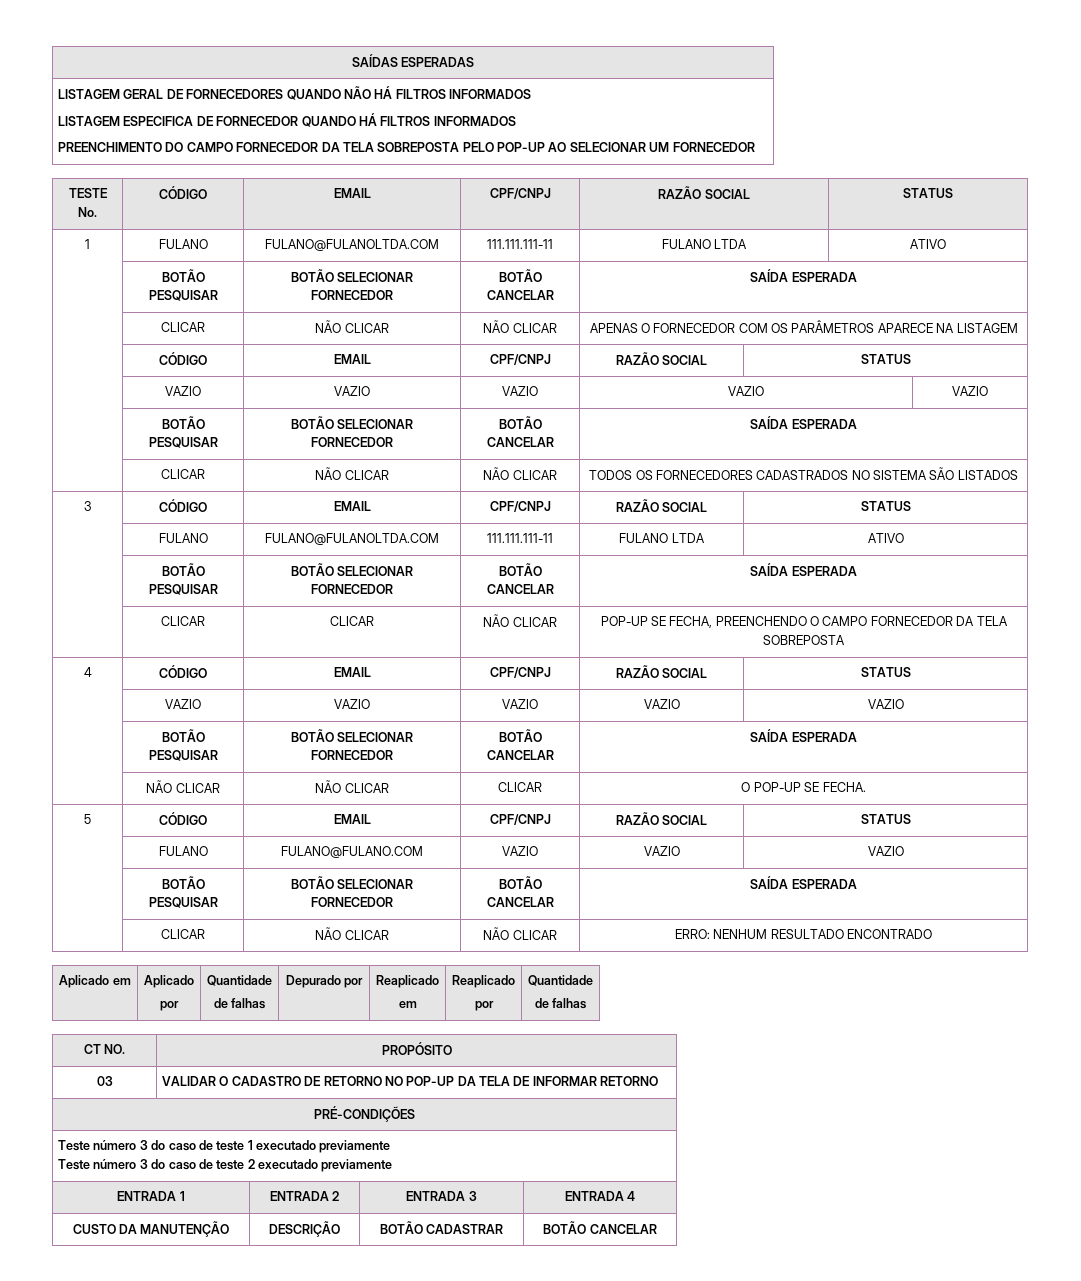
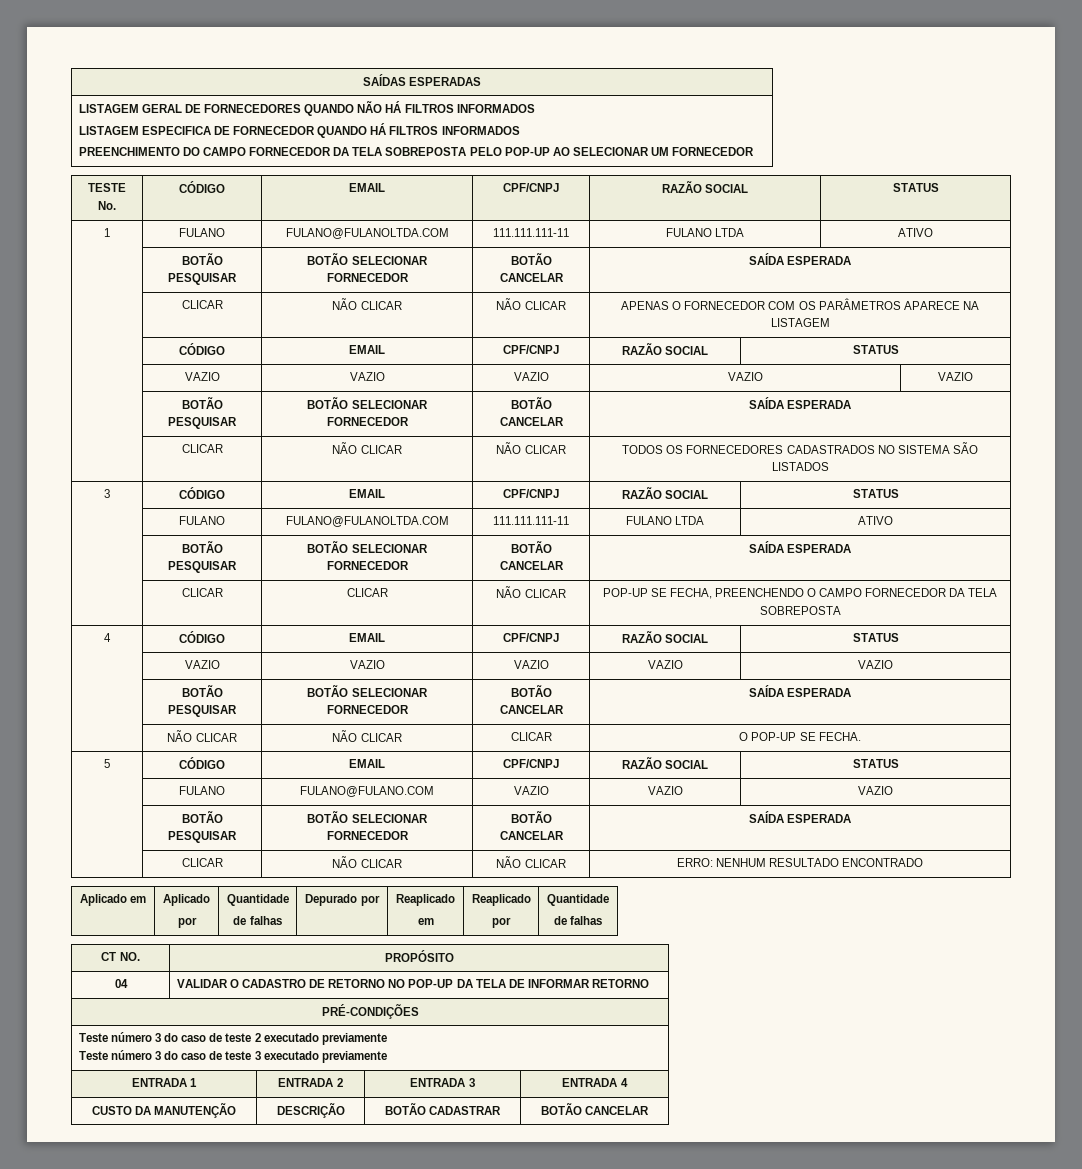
[96,1076,113,1086] 03 -> [114,979,128,988] 04
[247,1140,253,1150] 1 -> [254,1033,261,1042] 2
[247,1159,255,1169] 2 -> [254,1051,261,1060] 3

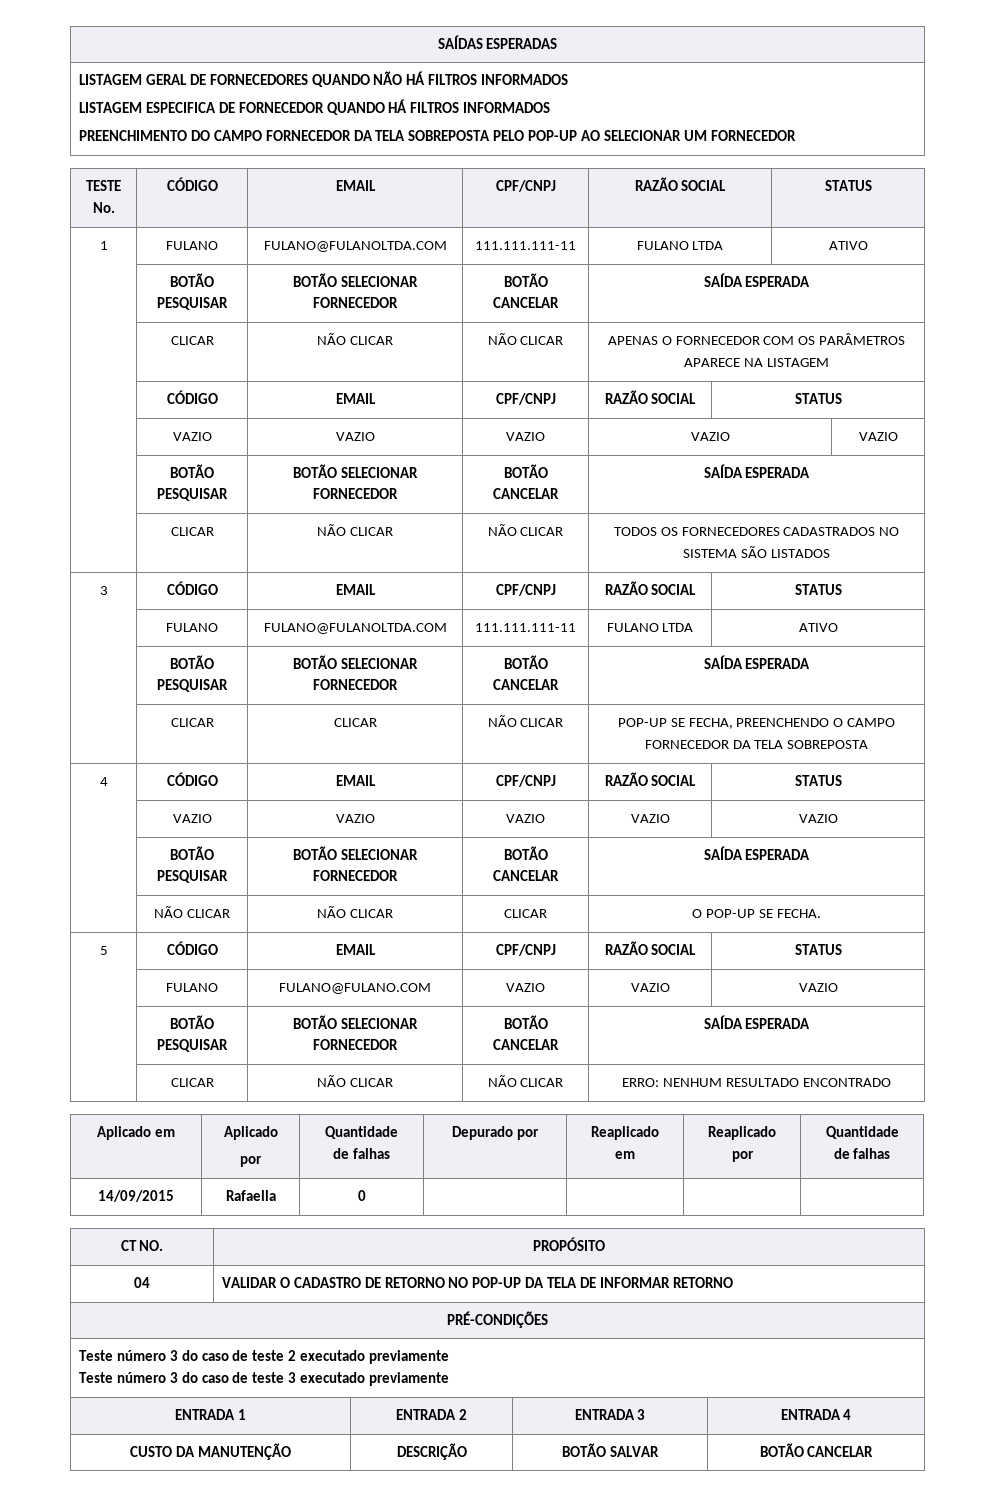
(603, 920) none -> [98,1190,174,1202] [225,1190,276,1201] [357,1190,366,1201] // 14/09/2015 | Rafaella | 0 | | | |
[429,1106,502,1115] CADASTRAR -> [609,1446,659,1457] SALVAR

